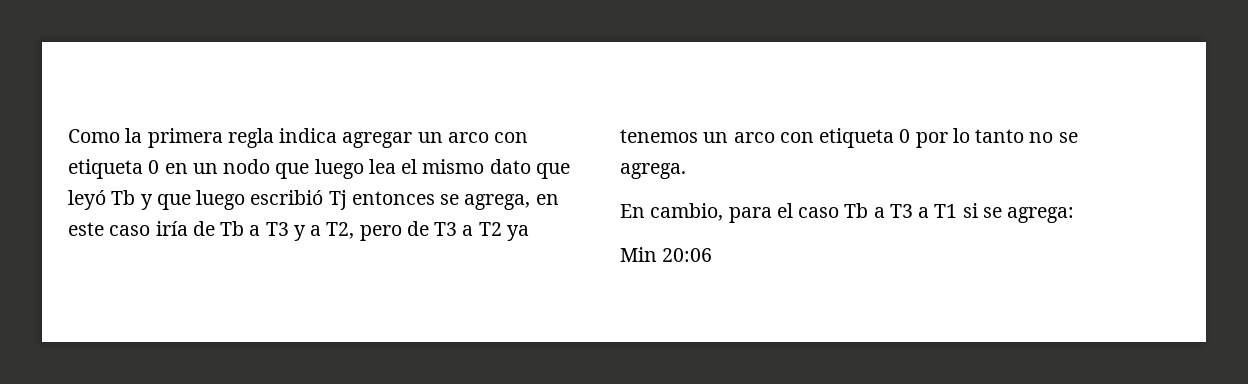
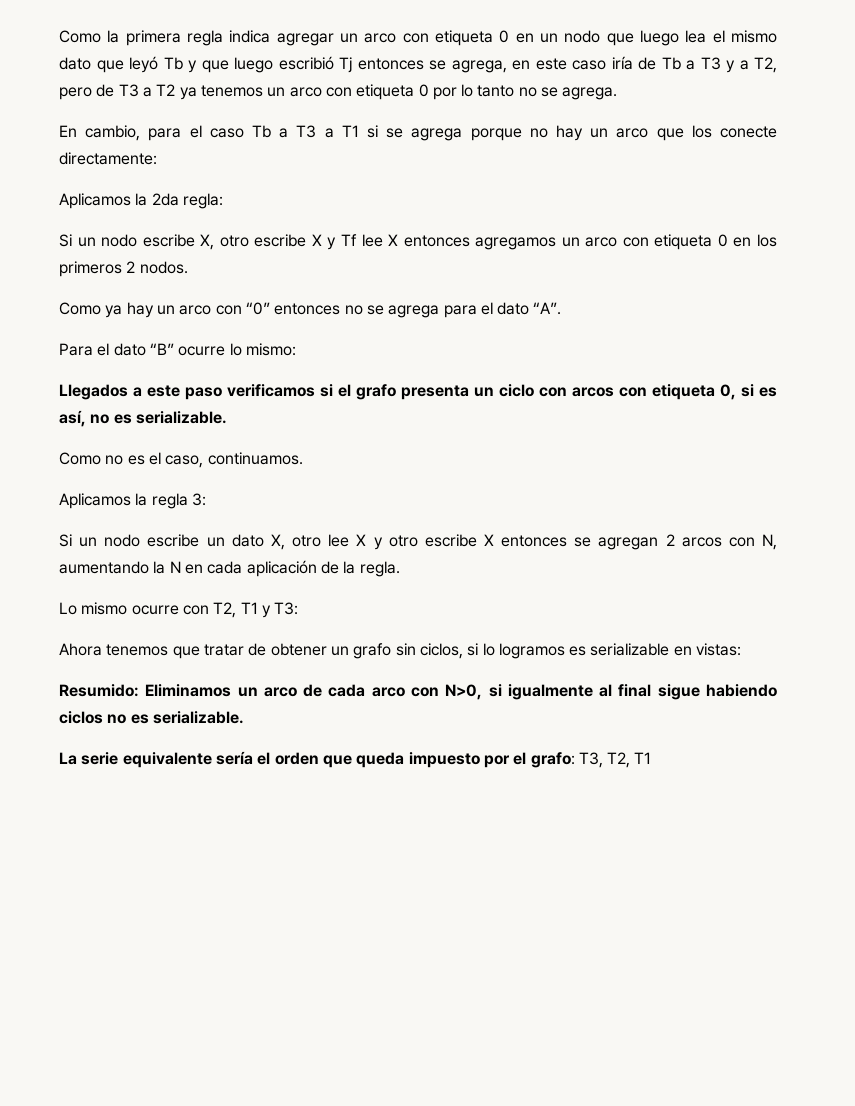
[1007,207,1075,223] [620,247,713,262] agrega: // Min 20:06 -> [411,125,778,141] [59,152,157,165] [59,193,223,209] [59,234,777,250] [59,261,188,277] [59,302,562,318] [59,343,296,356] [59,384,777,400] [59,410,227,427] [59,452,303,468] [59,493,206,509] [59,534,777,550] [59,560,400,577] [59,602,299,618] [59,643,742,659] [59,684,778,700] [59,711,244,724] [59,751,652,768] agrega porque no hay un arco que los conecte directamente: // Aplicamos la 2da regla: // Si un nodo escribe X, otro escribe X y Tf lee X entonces agregamos un arco con etiqueta 0 en los primeros 2 nodos. // Como ya hay un arco con “0” entonces no se agrega para el dato “A”. // Para el dato “B” ocurre lo mismo: // Llegados a este paso verificamos si el grafo presenta un ciclo con arcos con etiqueta 0, si es así, no es serializable. // Como no es el caso, continuamos. // Aplicamos la regla 3: // Si un nodo escribe un dato X, otro lee X y otro escribe X entonces se agregan 2 arcos con N, aumentando la N en cada aplicación de la regla. // Lo mismo ocurre con T2, T1 y T3: // Ahora tenemos que tratar de obtener un grafo sin ciclos, si lo logramos es serializable en vistas: // Resumido: Eliminamos un arco de cada arco con N>0, si igualmente al final sigue habiendo ciclos no es serializable. // La serie equivalente sería el orden que queda impuesto por el grafo: T3, T2, T1

